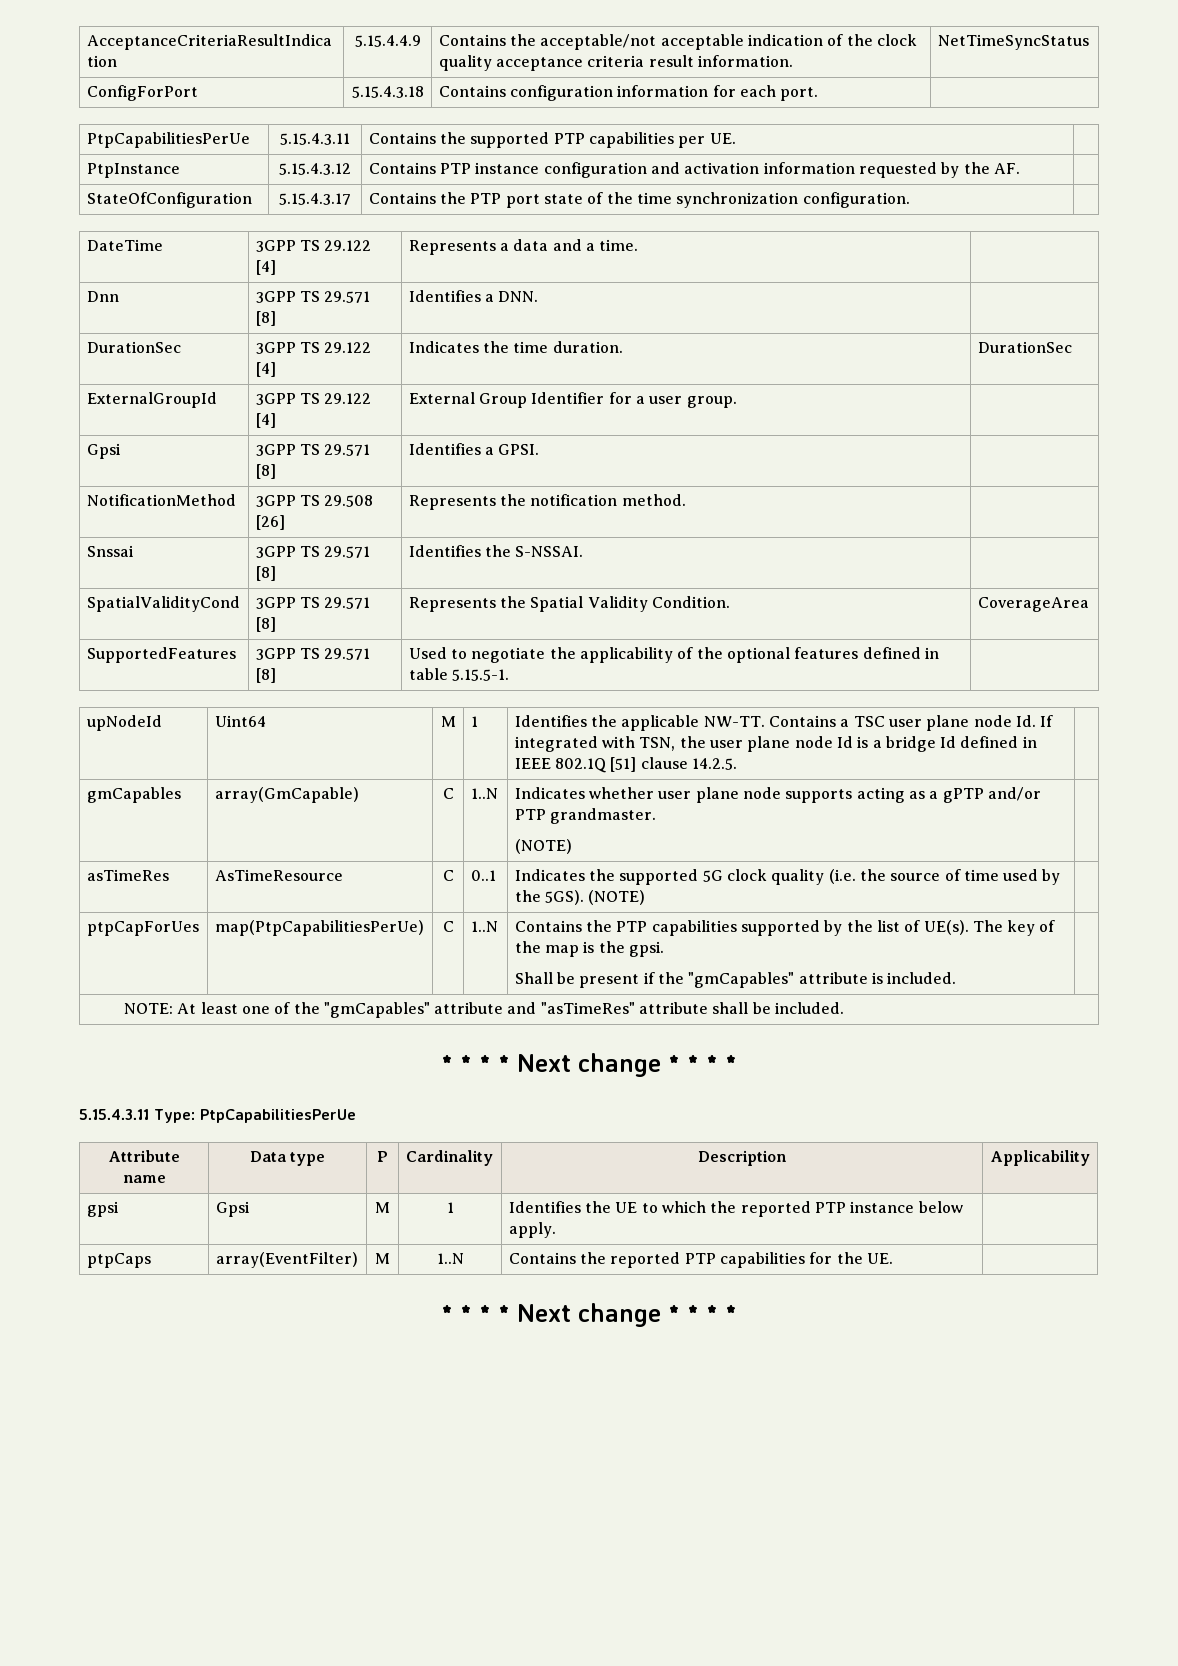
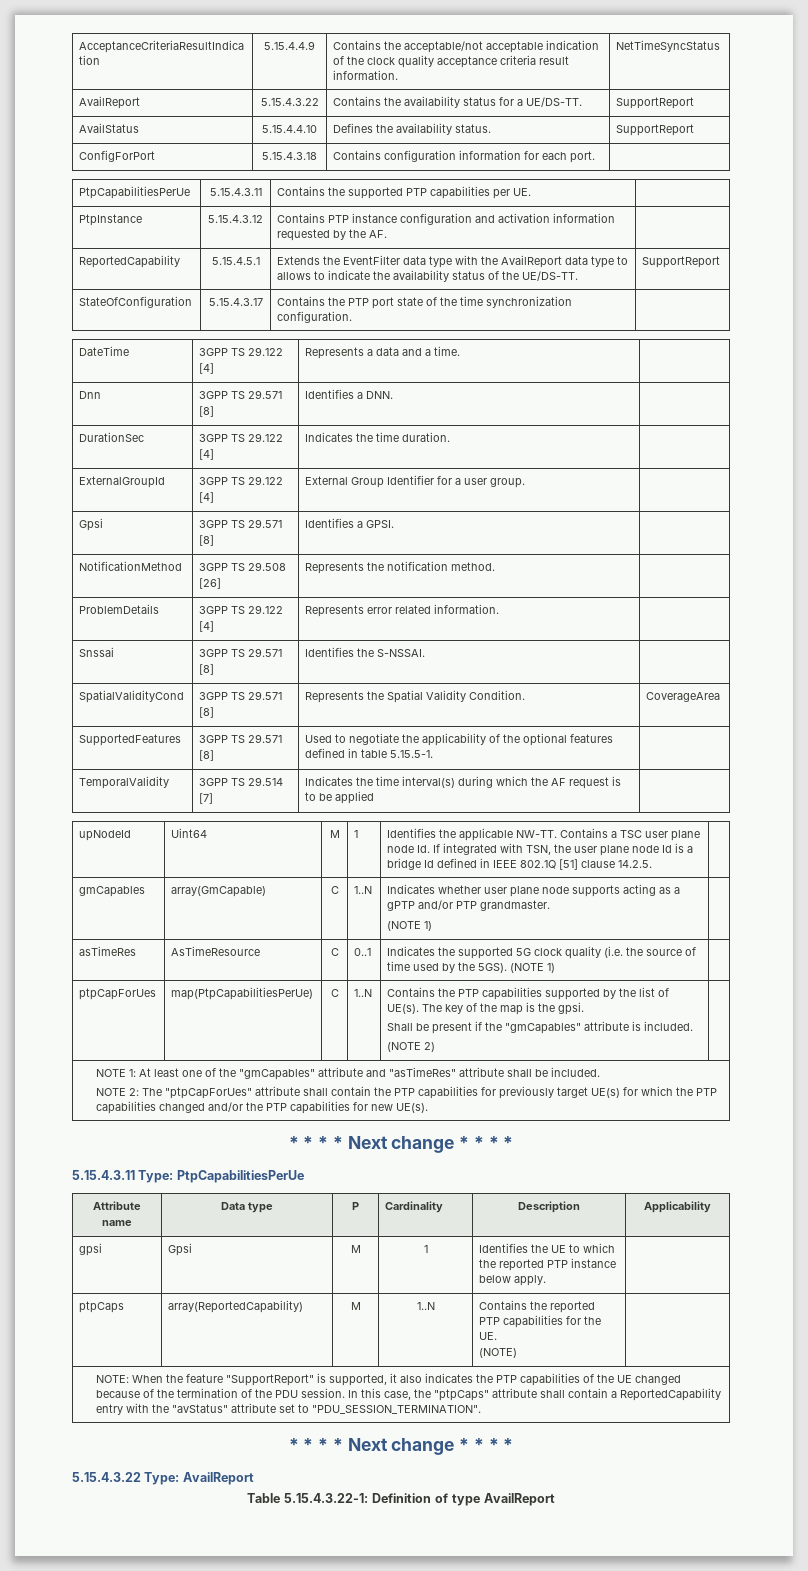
(1089, 42) none -> [79,96,141,109] [260,98,319,106] [333,96,583,108] [616,97,695,109] [79,123,140,133] [262,125,317,133] [333,123,492,135] [616,124,695,136] // AvailReport | 5.15.4.3.22 | Contains the availability status for a UE/DS-TT. | SupportReport // AvailStatus | 5.15.4.4.10 | Defines the availability status. | SupportReport
(1020, 168) none -> [79,255,181,268] [211,257,260,265] [277,255,629,268] [277,270,579,282] [642,256,721,268] // ReportedCapability | 5.15.4.5.1 | Extends the EventFilter data type with the AvailReport data type to allows to indicate the availability status of the UE/DS-TT. | SupportReport
[977,341,1072,353] DurationSec -> (451, 437) none
(686, 500) none -> [79,604,160,614] [199,605,284,614] [199,621,215,632] [305,604,500,617] // ProblemDetails | 3GPP TS 29.122 [4] | Represents error related information. |
(509, 675) none -> [79,776,170,789] [199,777,284,786] [199,793,214,804] [305,776,622,789] [305,791,375,804] // TemporalValidity | 3GPP TS 29.514 [7] | Indicates the time interval(s) during which the AF request is to be applied |
[514,839,572,854] (NOTE) -> [387,921,433,931] (NOTE 1)
[588,890,646,905] (NOTE) -> [510,963,556,973] (NOTE 1)
[123,1003,173,1014] | // NOTE: -> [387,1042,436,1052] [96,1069,137,1077] // (NOTE 2) | // NOTE 1:
(845, 1008) none -> [96,1086,718,1099] [96,1101,429,1114] // NOTE 2: The "ptpCapForUes" attribute shall contain the PTP capabilities for previously target UE(s) for which the PTP capabilities changed and/or the PTP capabilities for new UE(s).
[215,1252,358,1268] array(EventFilter) -> [168,1300,304,1313] array(ReportedCapability)
(893, 1258) | -> [479,1348,518,1358] [96,1373,682,1386] [96,1388,722,1401] [96,1403,482,1415] // (NOTE) | // NOTE: When the feature "SupportReport" is supported, it also indicates the PTP capabilities of the UE changed because of the termination of the PDU session. In this case, the "ptpCaps" attribute shall contain a ReportedCapability entry with the "avStatus" attribute set to "PDU_SESSION_TERMINATION".
(737, 1313) none -> [72,1472,254,1485] [247,1493,555,1506] // 5.15.4.3.22 Type: AvailReport // Table 5.15.4.3.22-1: Definition of type AvailReport

